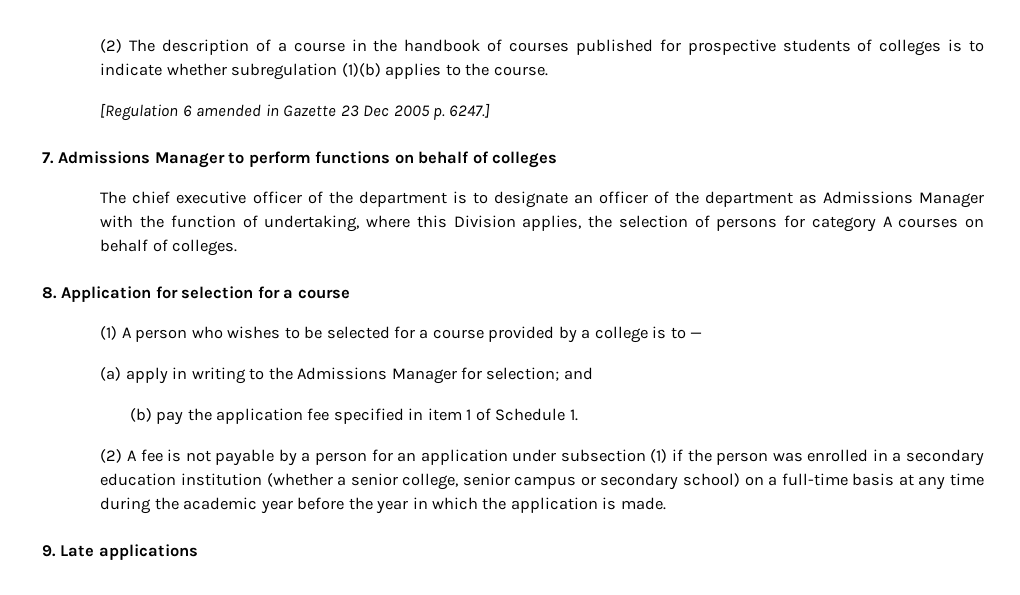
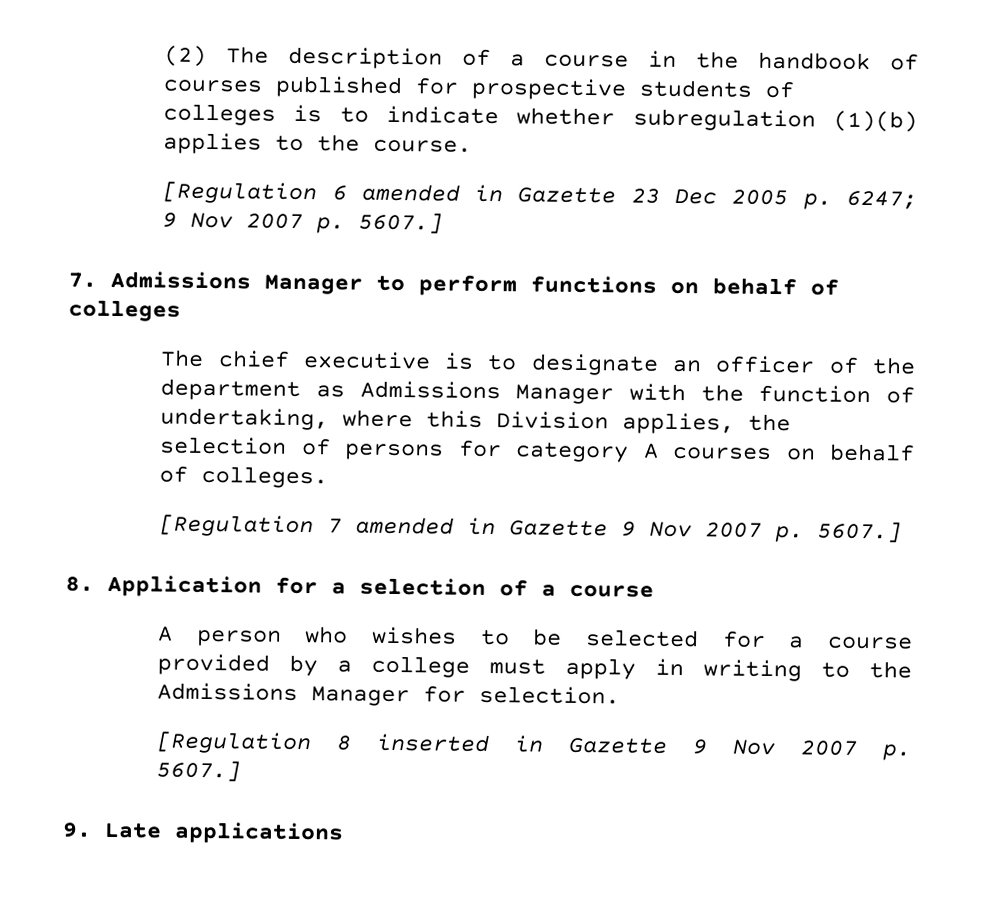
[449,103,491,118] 6247.] -> [845,190,917,210] [162,212,444,234] 6247; 9 Nov 2007 p. 5607.]
[252,191,447,207] officer of the department -> (431, 360) none
(238, 247) none -> [159,514,903,543] // [Regulation 7 amended in Gazette 9 Nov 2007 p. 5607.]
[181,286,280,299] selection for -> [331,577,528,597] a selection of
[100,326,118,340] (1) -> (654, 591) none
[652,326,703,339] [100,367,122,381] is to — // (a) -> [489,659,547,675] must
[486,367,593,381] [129,408,578,425] [100,449,985,466] [100,473,984,490] [100,497,666,514] selection; and // (b) pay the application fee specified in item 1 of Schedule 1. // (2) A fee is not payable by a person for an application under subsection (1) if the person was enrolled in a secondary education institution (whether a senior college, senior campus or secondary school) on a full-time basis at any time during the academic year before the year in which the application is made. -> [479,685,621,705] [156,731,912,761] [156,760,242,782] selection. // [Regulation 8 inserted in Gazette 9 Nov 2007 p. 5607.]

